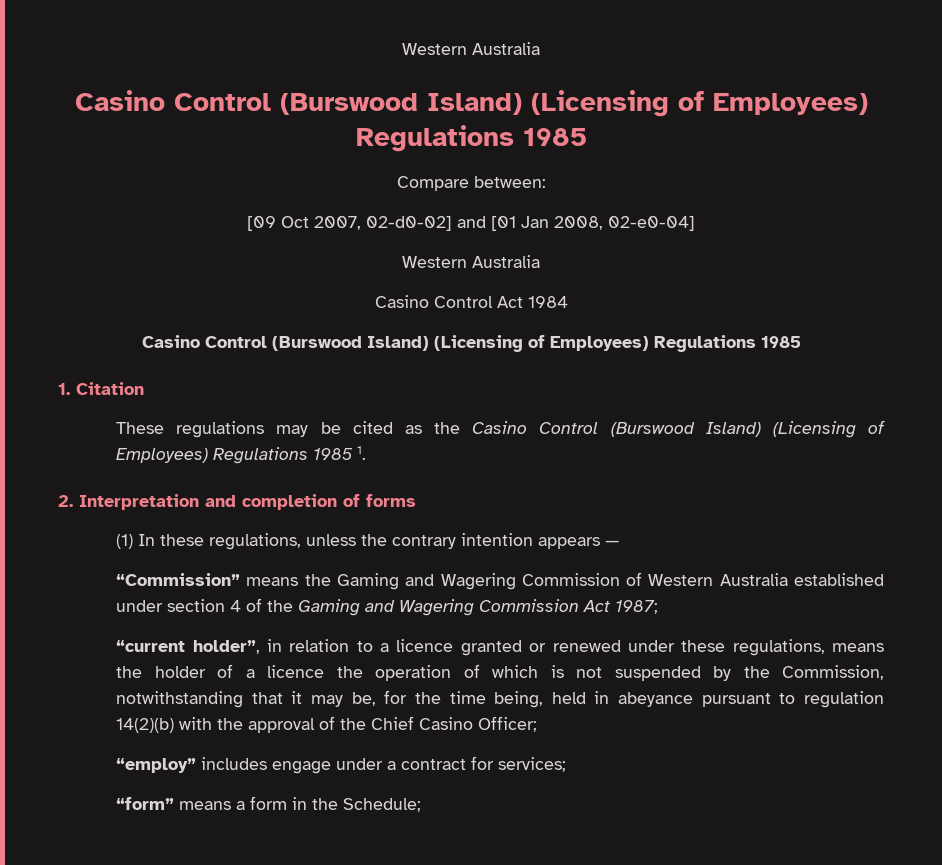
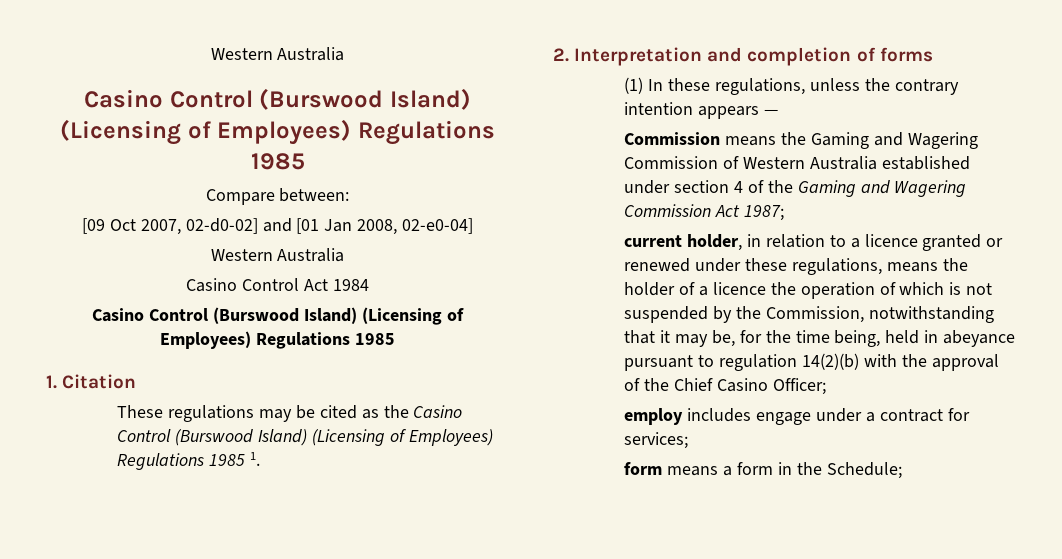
[116,573,241,586] “Commission” -> [624,132,721,145] Commission
[116,640,260,654] “current holder”, -> [624,234,743,251] current holder,
[116,758,197,773] “employ” -> [624,408,684,425] employ
[116,797,175,810] “form” -> [624,462,663,475] form

